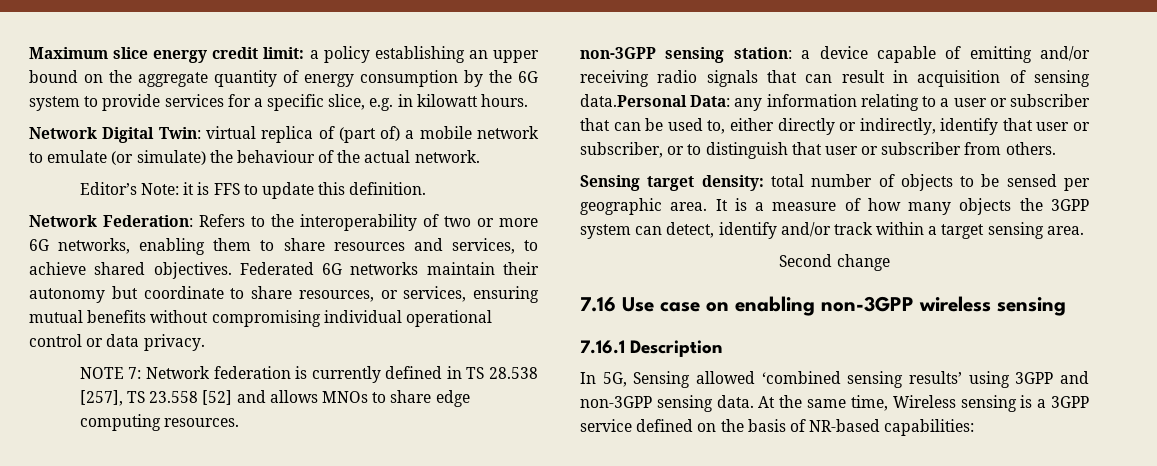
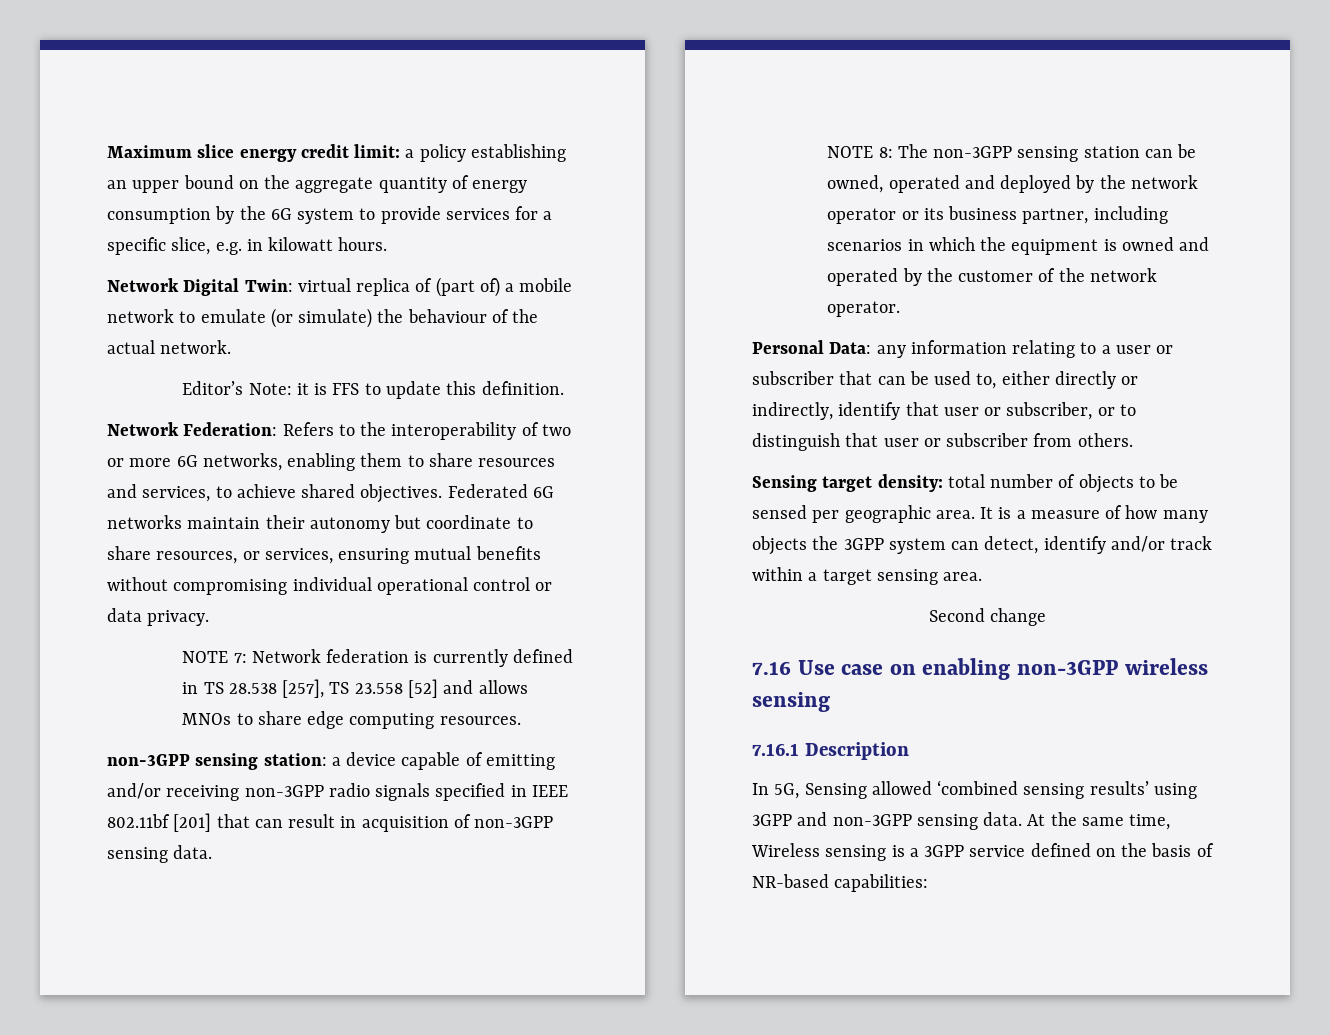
(649, 78) none -> [244,785,324,797] non-3GPP
(758, 78) none -> [435,783,568,801] [107,813,212,832] specified in IEEE 802.11bf [201]
[1034,70,1090,87] [580,94,687,107] sensing data.Personal -> [474,816,554,828] [107,845,213,863] [827,144,1197,162] [827,175,1198,193] [827,206,1168,224] [827,237,1210,255] [827,268,1157,286] [827,301,901,317] [752,340,824,354] non-3GPP sensing data. // NOTE 8: The non-3GPP sensing station can be owned, operated and deployed by the network operator or its business partner, including scenarios in which the equipment is owned and operated by the customer of the network operator. // Personal

